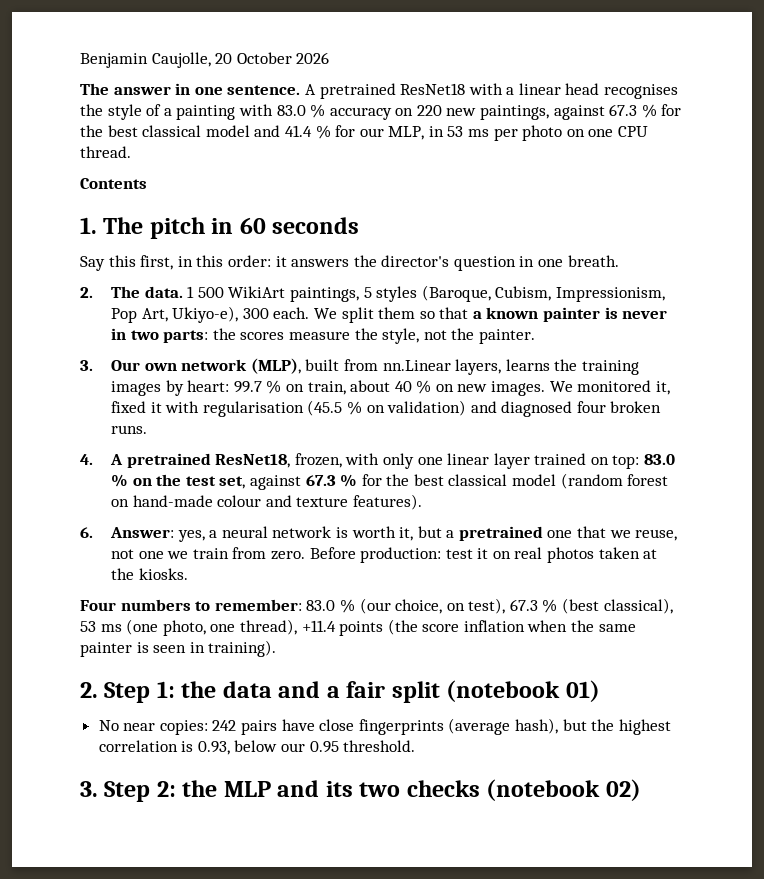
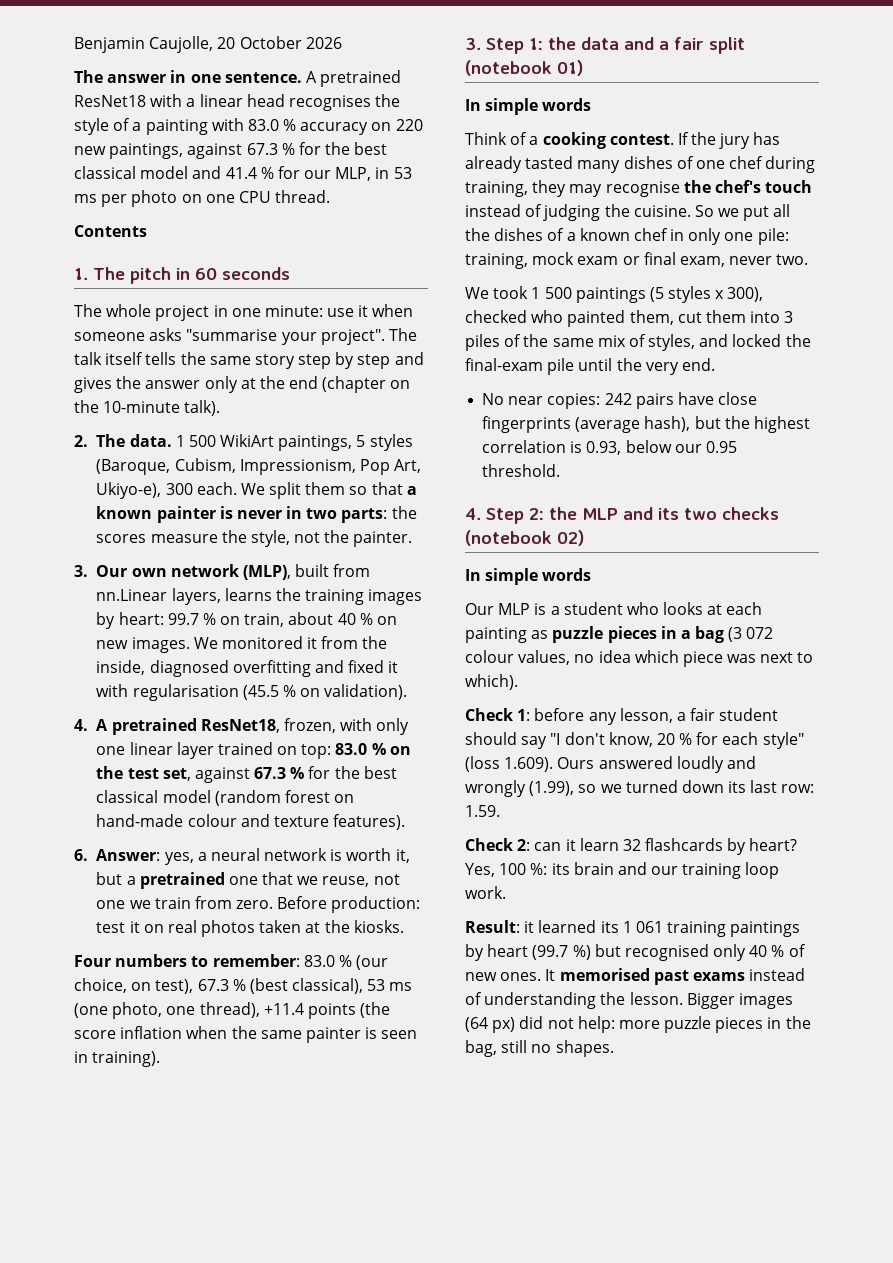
[80,255,619,271] Say this first, in this order: it answers the director's question in one breath. -> [74,304,414,321] [74,328,417,345] [74,352,424,369] [74,376,411,393] [74,400,221,416] The whole project in one minute: use it when someone asks "summarise your project". The talk itself tells the same story step by step and gives the answer only at the end (chapter on the 10-minute talk).
[655,381,670,395] it, -> [307,636,388,649] [96,660,344,677] it from the inside, diagnosed overfitting and
[387,400,662,417] [110,425,147,434] validation) and diagnosed four broken runs. -> [324,684,408,700] validation).
[80,682,98,698] 2. -> [465,38,481,50] 3.
(600, 691) none -> [465,98,592,115] [465,132,781,149] [465,156,816,173] [465,180,813,197] [465,204,791,221] [465,228,789,245] [465,252,809,269] [465,286,764,303] [465,310,794,327] [465,334,811,351] [465,358,715,375] // In simple words // Think of a cooking contest. If the jury has already tasted many dishes of one chef during training, they may recognise the chef's touch instead of judging the cuisine. So we put all the dishes of a known chef in only one pile: training, mock exam or final exam, never two. // We took 1 500 paintings (5 styles x 300), checked who painted them, cut them into 3 piles of the same mix of styles, and locked the final-exam pile until the very end.
[80,781,98,797] 3. -> [465,508,481,520] 4.
(641, 790) none -> [465,568,592,585] [465,602,763,615] [465,626,774,643] [465,650,814,667] [465,674,518,690] [465,708,779,725] [465,732,804,749] [465,756,756,773] [465,780,815,797] [465,805,500,817] [465,838,798,855] [465,862,780,879] [465,886,506,899] [465,920,801,937] [465,944,806,961] [465,968,806,985] [465,992,793,1009] [465,1016,811,1033] [465,1040,614,1057] // In simple words // Our MLP is a student who looks at each painting as puzzle pieces in a bag (3 072 colour values, no idea which piece was next to which). // Check 1: before any lesson, a fair student should say "I don't know, 20 % for each style" (loss 1.609). Ours answered loudly and wrongly (1.99), so we turned down its last row: 1.59. // Check 2: can it learn 32 flashcards by heart? Yes, 100 %: its brain and our training loop work. // Result: it learned its 1 061 training paintings by heart (99.7 %) but recognised only 40 % of new ones. It memorised past exams instead of understanding the lesson. Bigger images (64 px) did not help: more puzzle pieces in the bag, still no shapes.

